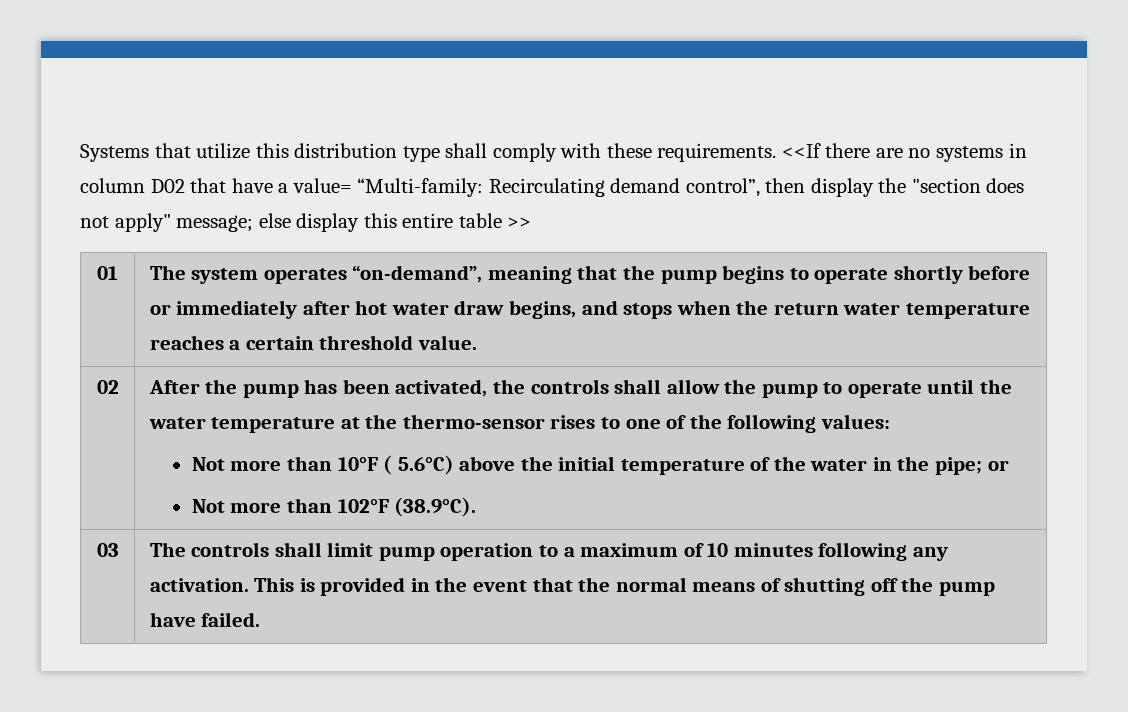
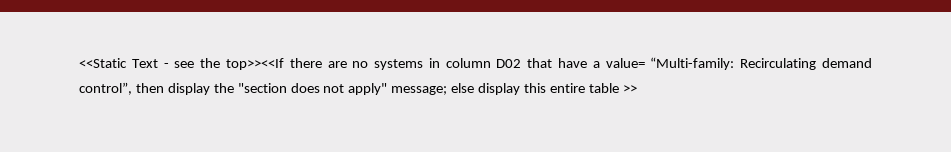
[80,143,821,162] Systems that utilize this distribution type shall comply with these requirements. <<If -> [79,58,284,70] <<Static Text - see the top>><<If
[97,266,118,280] [149,265,1031,284] [149,300,1030,319] [149,335,477,350] [96,380,119,394] [148,379,1012,398] [148,414,890,433] [191,455,1009,475] [191,497,477,517] [96,543,119,557] [149,542,948,561] [149,577,995,596] [149,612,261,627] // 01 | The system operates “on-demand”, meaning that the pump begins to operate shortly before or immediately after hot water draw begins, and stops when the return water temperature reaches a certain threshold value. // 02 | After the pump has been activated, the controls shall allow the pump to operate until the water temperature at the thermo-sensor rises to one of the following values: // Not more than 10°F ( 5.6°C) above the initial temperature of the water in the pipe; or // Not more than 102°F (38.9°C). // 03 | The controls shall limit pump operation to a maximum of 10 minutes following any activation. This is provided in the event that the normal means of shutting off the pump have failed. -> (637, 89) none

